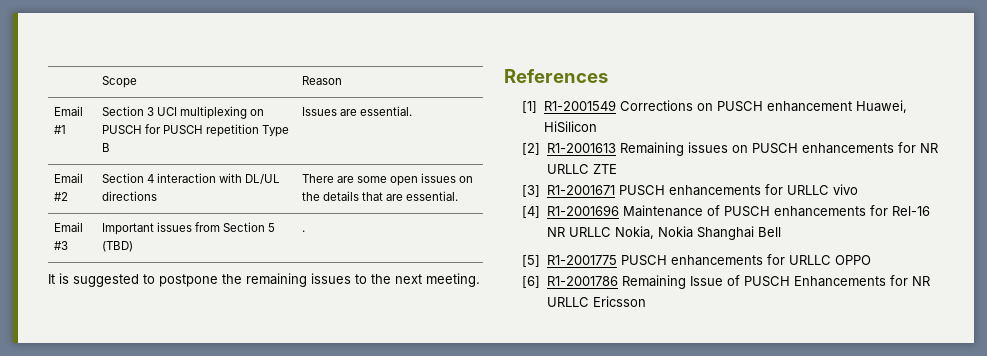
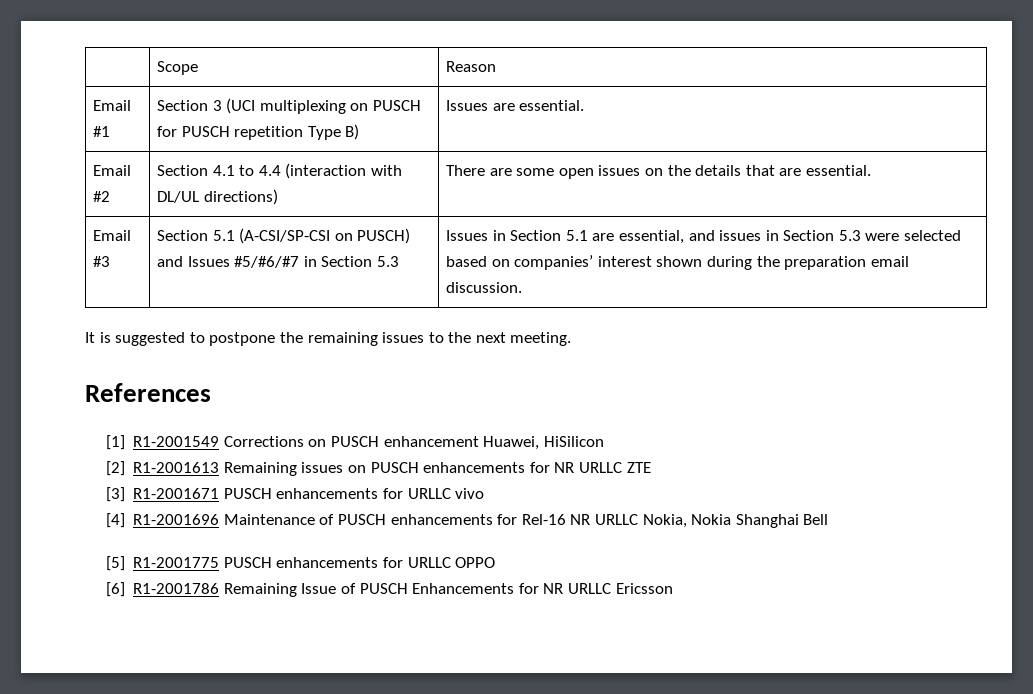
[157,107,178,116] UCI -> [226,98,256,114] (UCI
[101,143,110,152] B -> [345,124,360,140] B)
[147,173,217,183] 4 interaction -> [212,163,367,179] 4.1 to 4.4 (interaction
[101,191,157,201] directions -> [203,189,278,205] directions)
[101,222,276,235] [101,241,133,252] [301,230,305,232] Important issues from Section 5 (TBD) | . -> [156,228,411,244] [156,256,399,268] [445,230,962,244] [445,255,909,270] [445,282,522,293] Section 5.1 (A-CSI/SP-CSI on PUSCH) and Issues #5/#6/#7 in Section 5.3 | Issues in Section 5.1 are essential, and issues in Section 5.3 were selected based on companies’ interest shown during the preparation email discussion.

